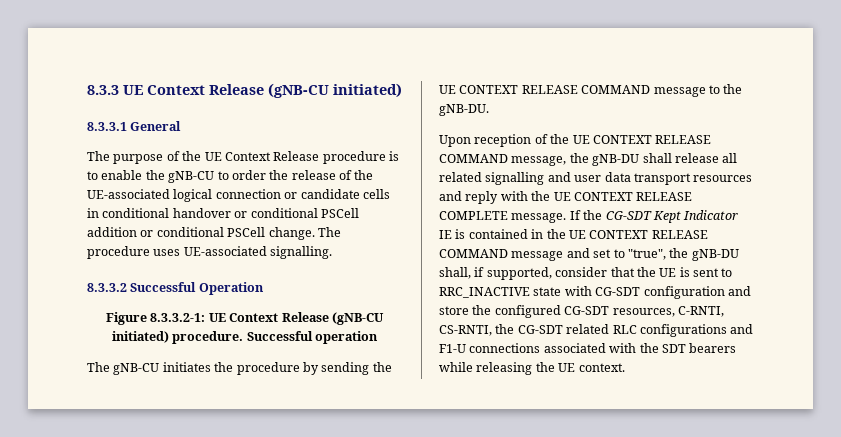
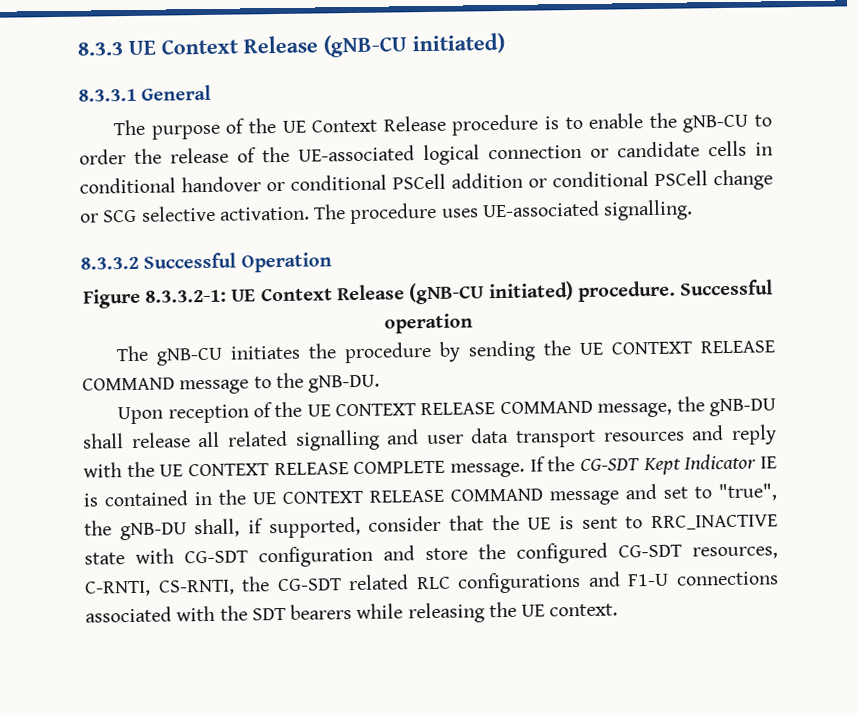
[268,227,315,240] change. -> [713,169,773,191] [80,205,310,223] change or SCG selective activation.

